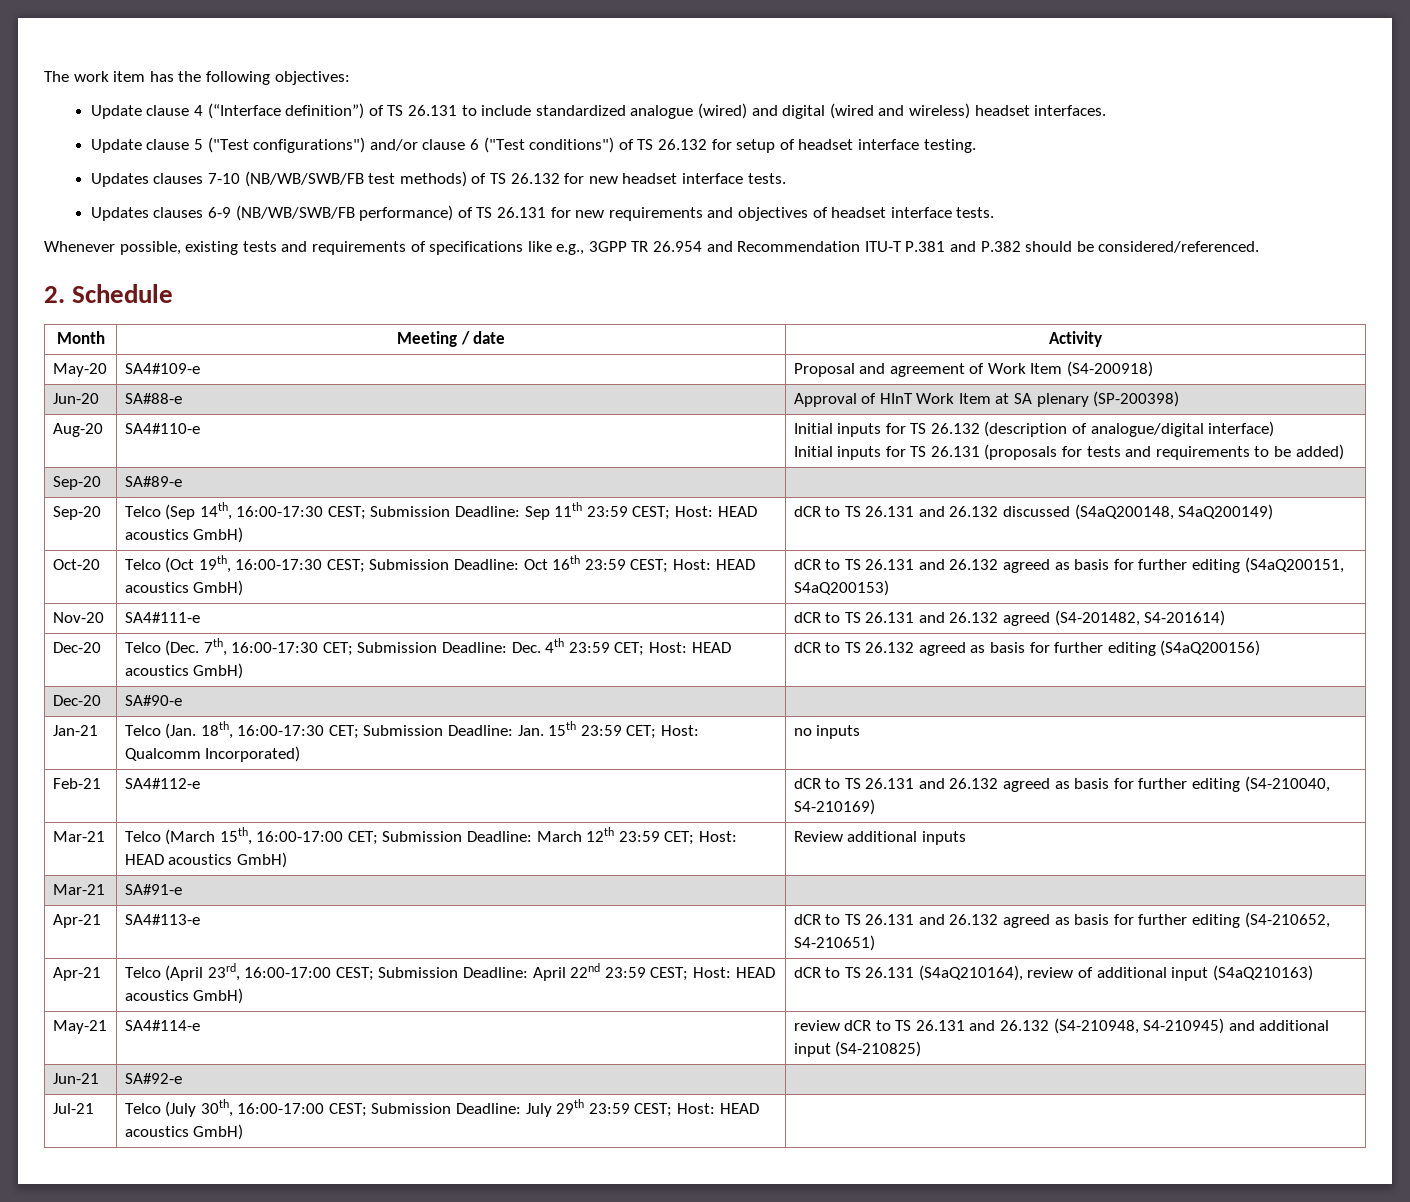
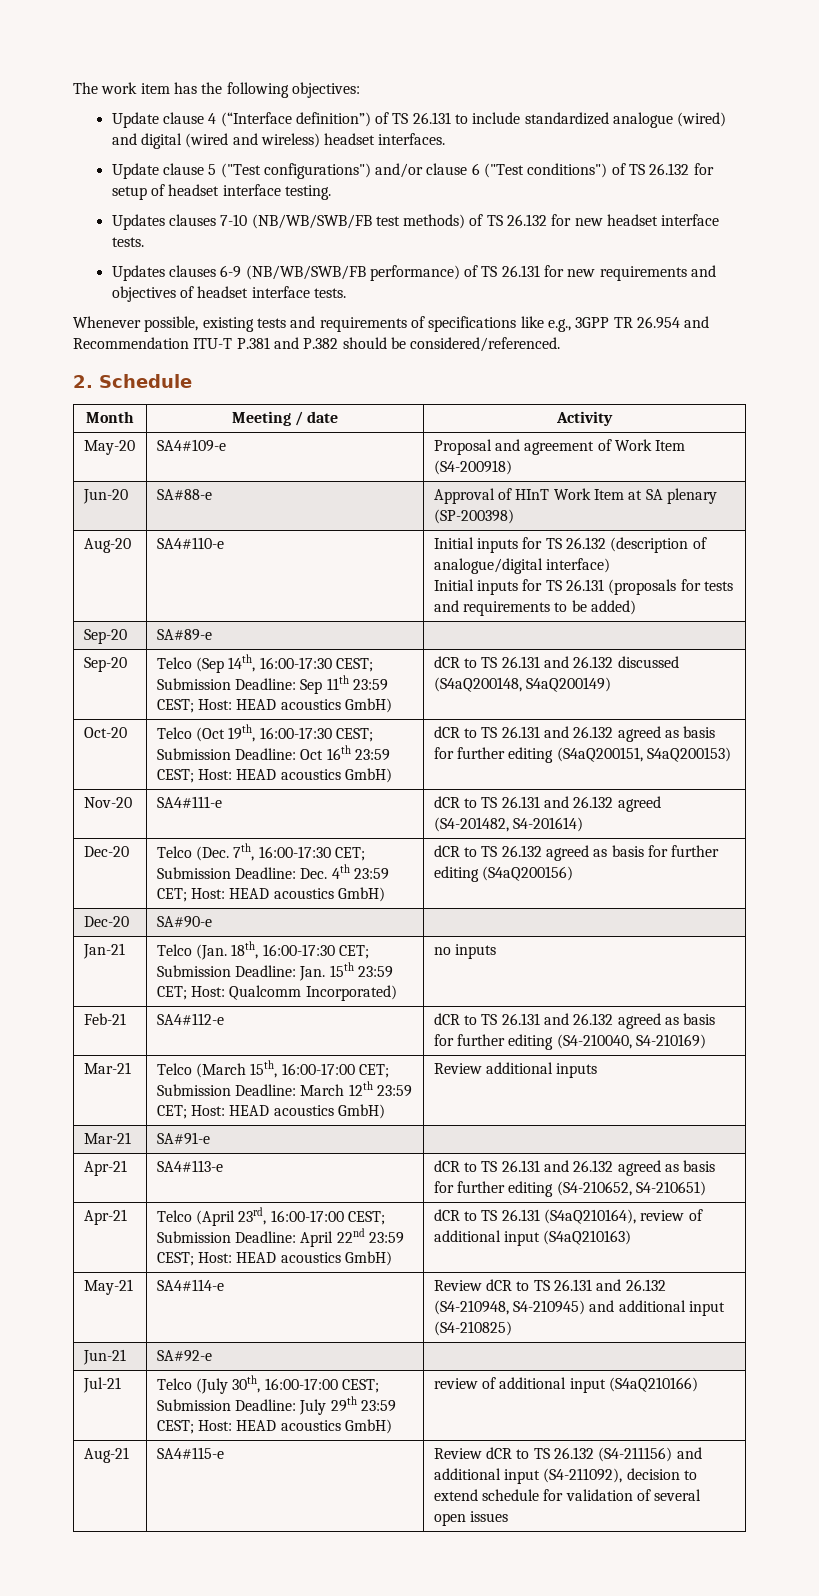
[793,1020,840,1031] review -> [433,1280,482,1291] Review
(244, 1132) none -> [433,1377,698,1393] [83,1447,129,1463] [156,1447,224,1459] [433,1447,702,1462] [433,1468,697,1484] [433,1489,702,1501] [433,1511,508,1526] review of additional input (S4aQ210166) // Aug-21 | SA4#115-e | Review dCR to TS 26.132 (S4-211156) and additional input (S4-211092), decision to extend schedule for validation of several open issues

